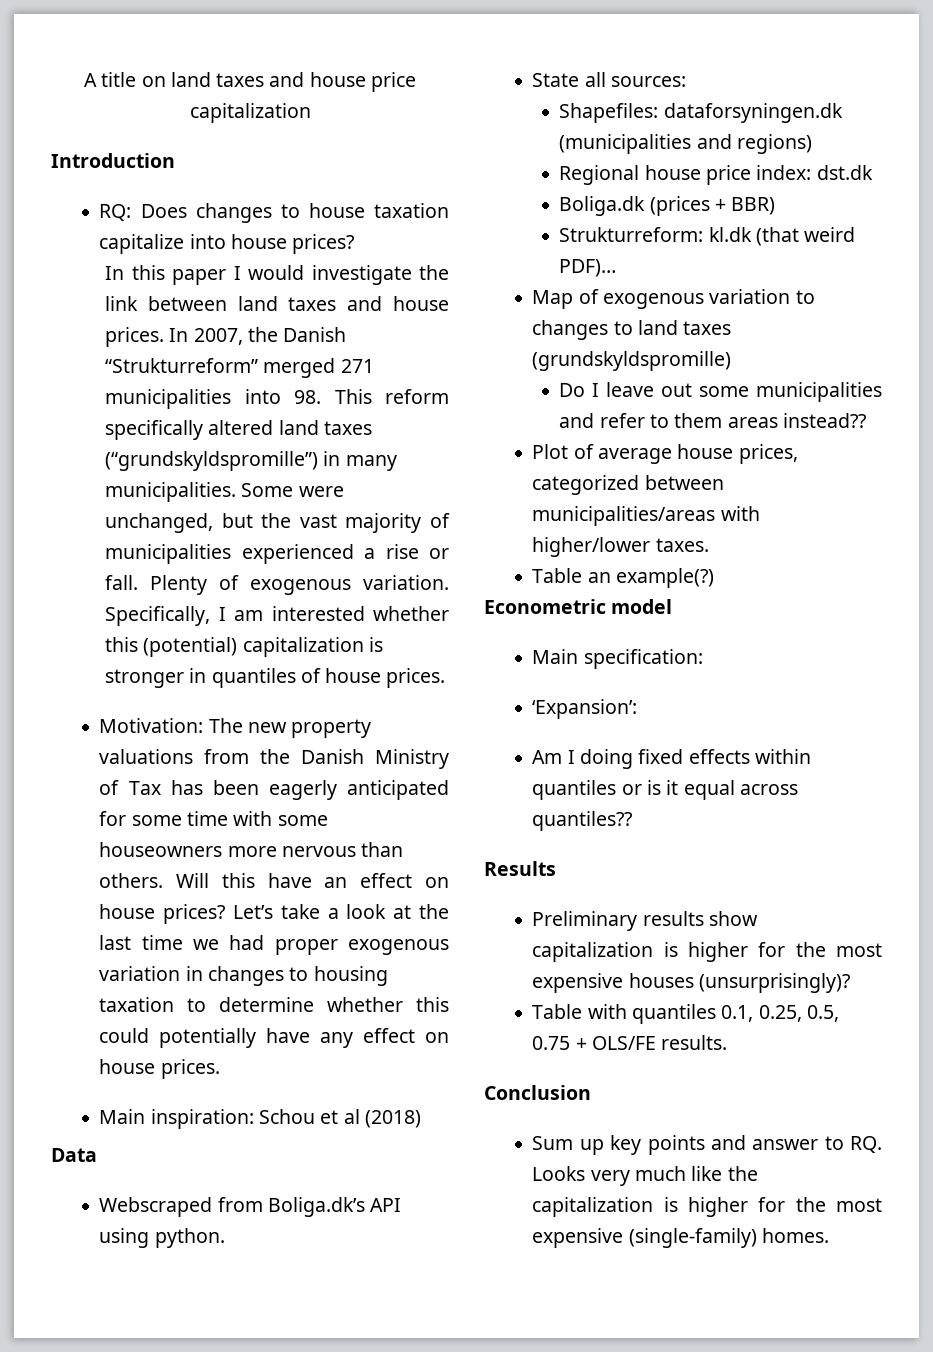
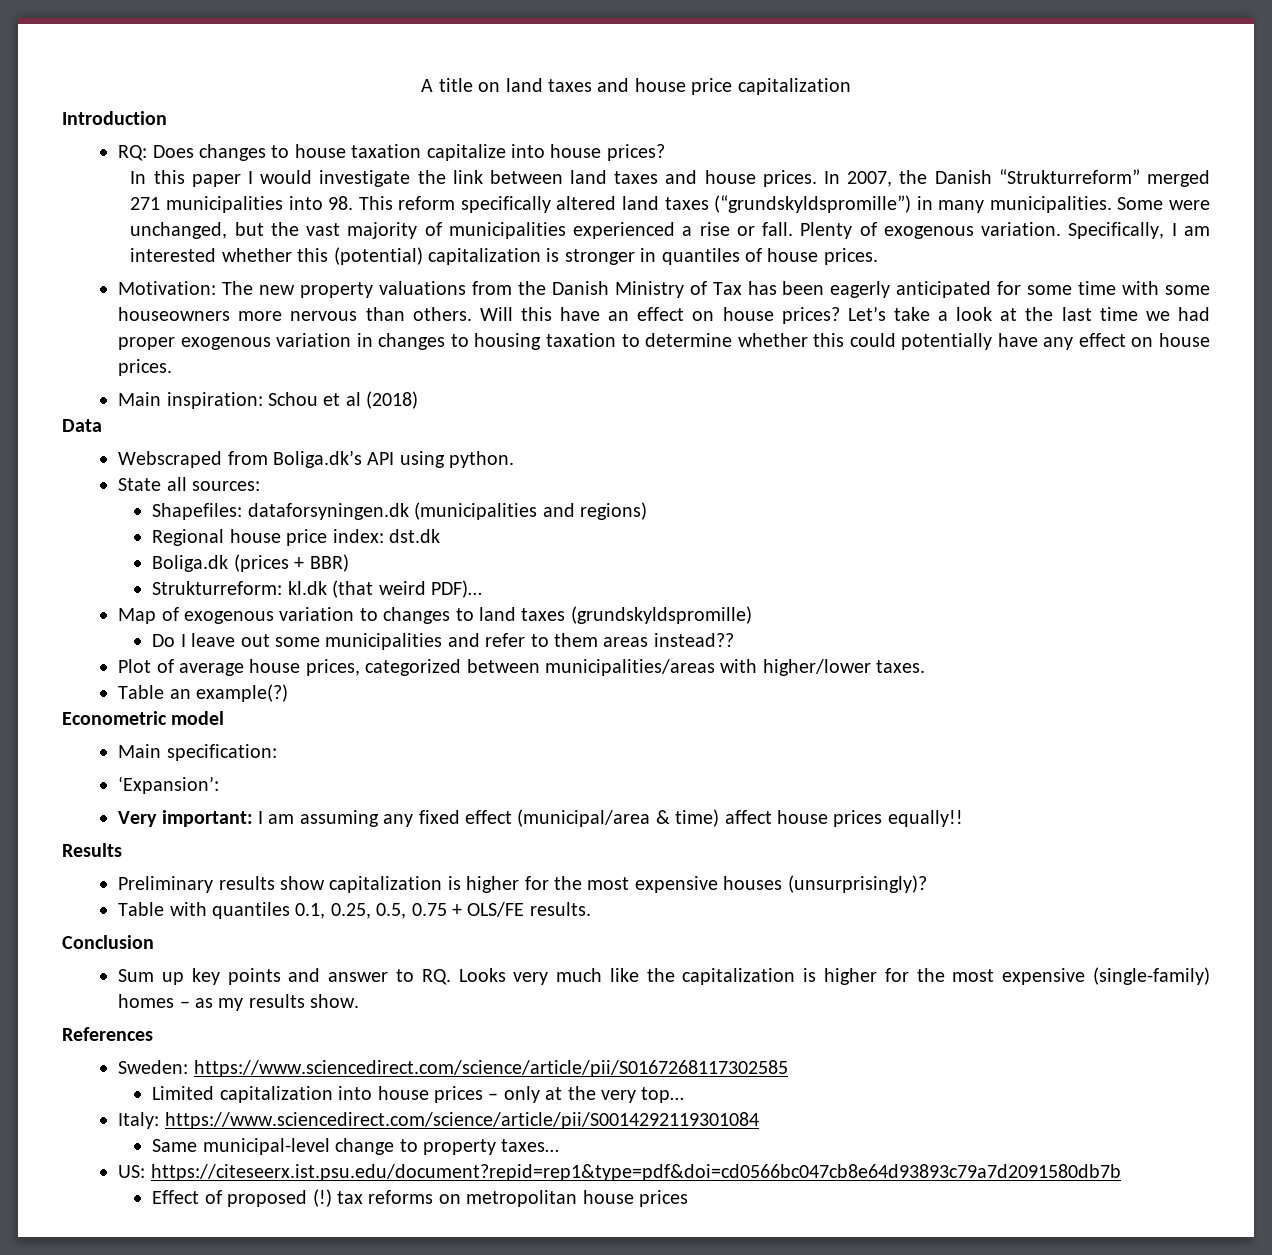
[532,749,811,769] [532,780,798,800] [532,811,633,831] Am I doing fixed effects within quantiles or is it equal across quantiles?? -> [118,809,963,827] Very important: I am assuming any fixed effect (municipal/area & time) affect house prices equally!!
[761,1228,829,1243] homes. -> [118,994,360,1011] [62,1027,153,1041] [118,1060,788,1077] [152,1086,685,1103] [118,1112,759,1129] [152,1138,560,1155] [118,1164,1121,1181] [152,1189,688,1207] homes – as my results show. // References // Sweden: https://www.sciencedirect.com/science/article/pii/S0167268117302585 // Limited capitalization into house prices – only at the very top… // Italy: https://www.sciencedirect.com/science/article/pii/S0014292119301084 // Same municipal-level change to property taxes… // US: https://citeseerx.ist.psu.edu/document?repid=rep1&type=pdf&doi=cd0566bc047cb8e64d93893c79a7d2091580db7b // Effect of proposed (!) tax reforms on metropolitan house prices

